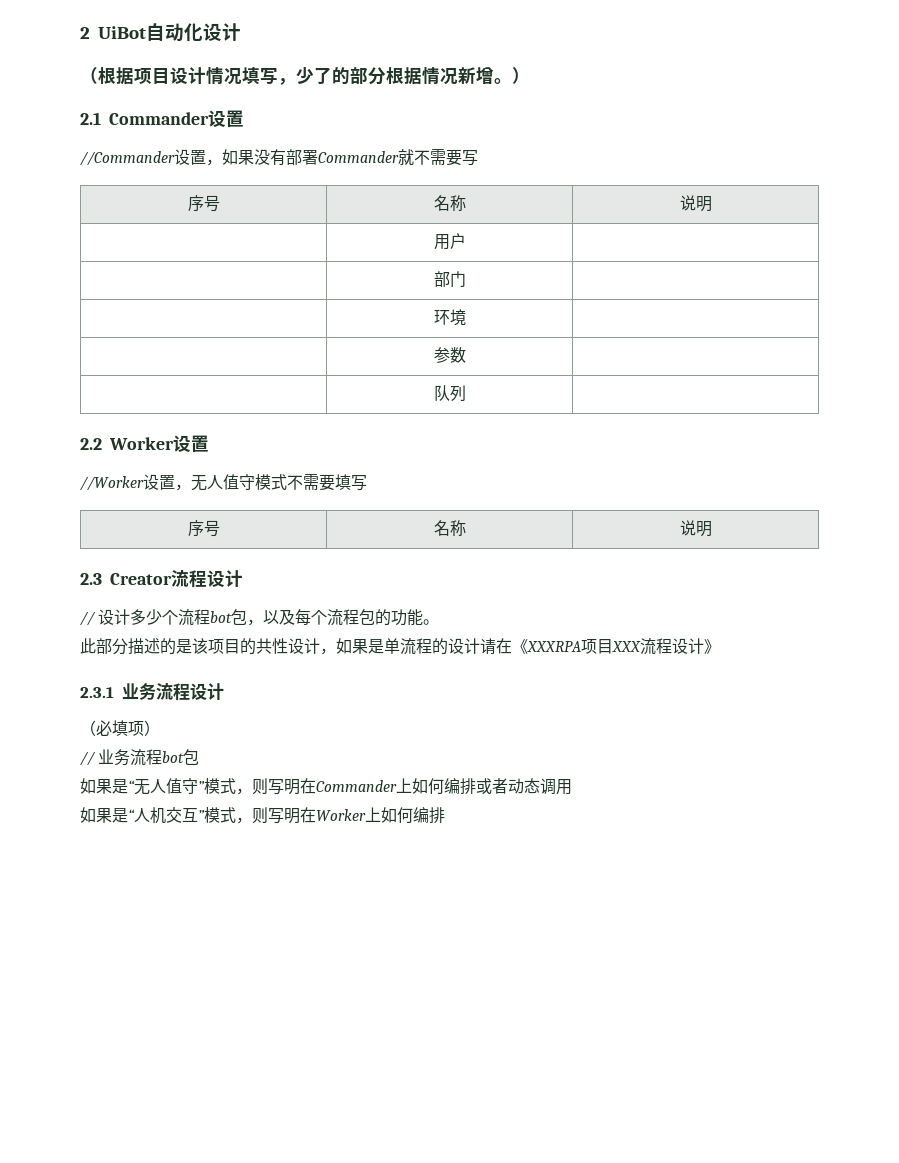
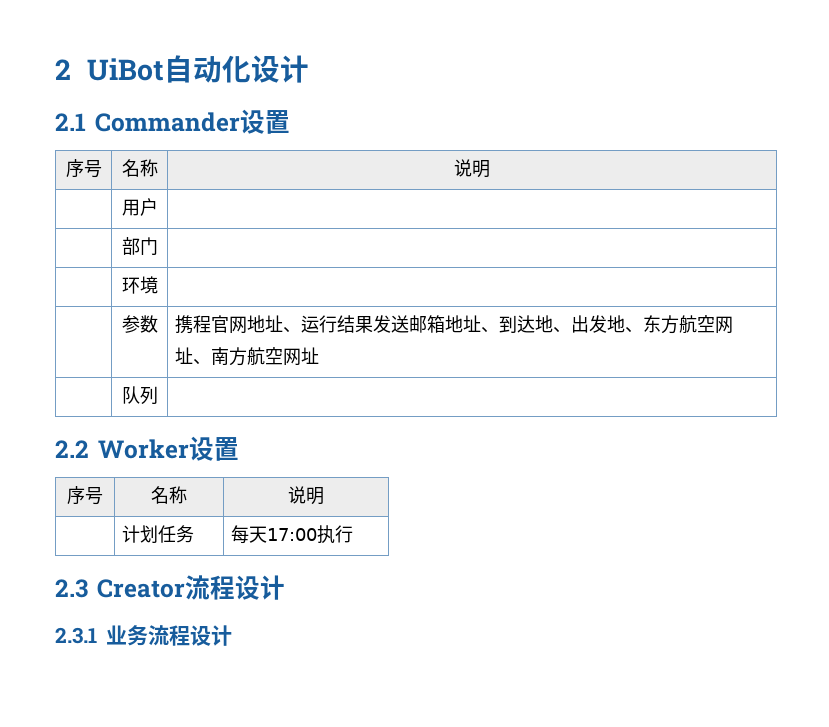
[80,67,530,85] [80,110,244,128] [80,149,478,166] （根据项目设计情况填写，少了的部分根据情况新增。） // 2.1 Commander设置 // //Commander设置，如果没有部署Commander就不需要写 -> [55,109,290,134] 2.1 Commander设置
[433,385,466,402] [80,435,209,453] [80,474,367,491] [187,520,220,537] [433,520,466,536] [679,520,712,537] [80,570,243,588] [80,609,440,626] [80,638,720,655] [80,683,224,701] [80,720,160,736] [80,749,200,766] [80,778,572,795] [80,807,445,824] // | 队列 | // 2.2 Worker设置 // //Worker设置，无人值守模式不需要填写 // 序号 | 名称 | 说明 // 2.3 Creator流程设计 // // 设计多少个流程bot包，以及每个流程包的功能。 // 此部分描述的是该项目的共性设计，如果是单流程的设计请在《XXXRPA项目XXX流程设计》 // 2.3.1业务流程设计 // （必填项） // // 业务流程bot包 // 如果是“无人值守”模式，则写明在Commander上如何编排或者动态调用 // 如果是“人机交互”模式，则写明在Worker上如何编排 -> [175,315,734,334] [175,347,320,366] [121,386,158,405] [55,436,239,461] [67,486,103,505] [151,486,187,504] [288,486,324,505] [122,525,195,543] [231,525,354,544] [55,575,285,600] [55,625,232,646] 携程官网地址、运行结果发送邮箱地址、到达地、出发地、东方航空网址、南方航空网址 // | 队列 | // 2.2 Worker设置 // 序号 | 名称 | 说明 // | 计划任务 | 每天17:00执行 // 2.3 Creator流程设计 // 2.3.1业务流程设计

